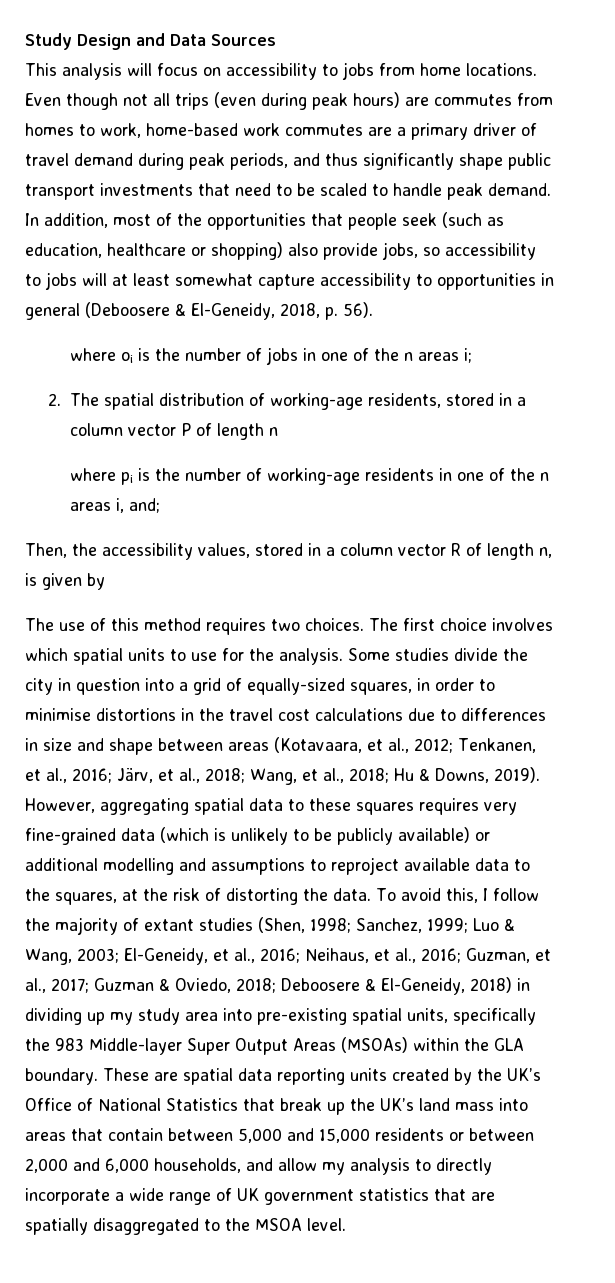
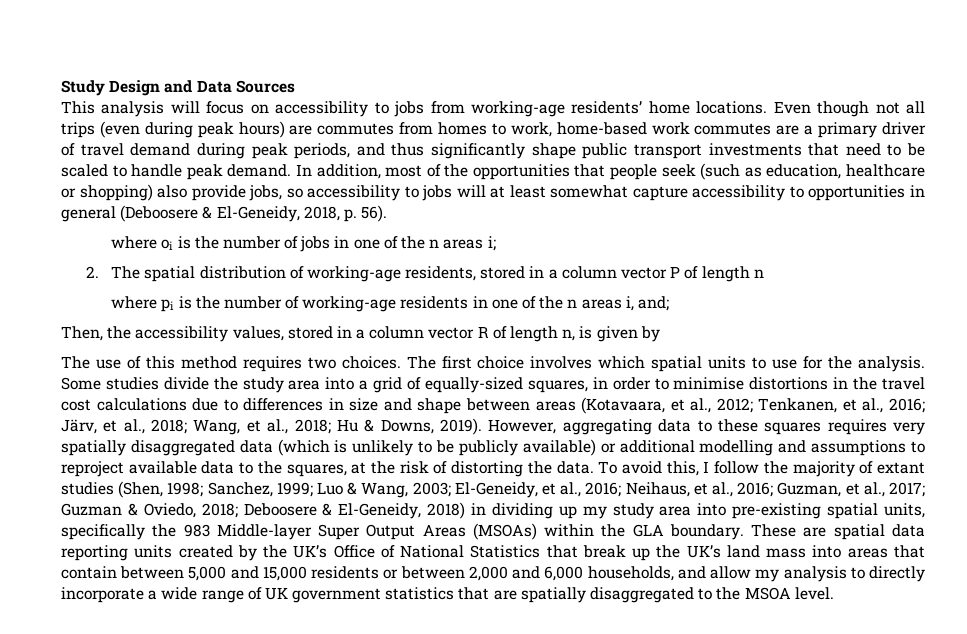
(415, 69) none -> [470,101,643,117] working-age residents’
[25,678,140,695] city in question -> [242,377,321,393] study area
[194,798,244,815] spatial -> (652, 427) none
[25,828,116,845] fine-grained -> [61,440,235,456] spatially disaggregated

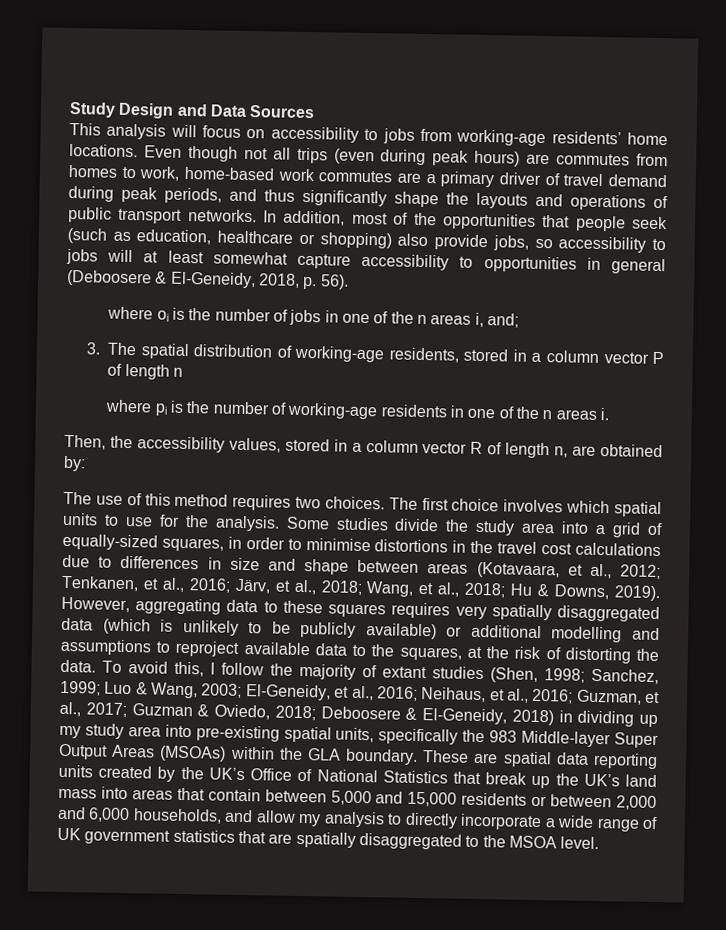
[582,143,925,159] [61,164,292,180] public transport investments that need to be scaled to handle peak demand. -> [446,192,668,211] [68,206,257,224] the layouts and operations of public transport networks.
[487,236,496,251] [86,266,100,278] i; // 2. -> [474,312,519,328] [86,342,102,355] i, and; // 3.
[625,296,669,311] i, and; -> [599,408,609,421] i.
[579,326,660,342] is given by -> [572,444,664,458] [63,455,86,472] are obtained by:

